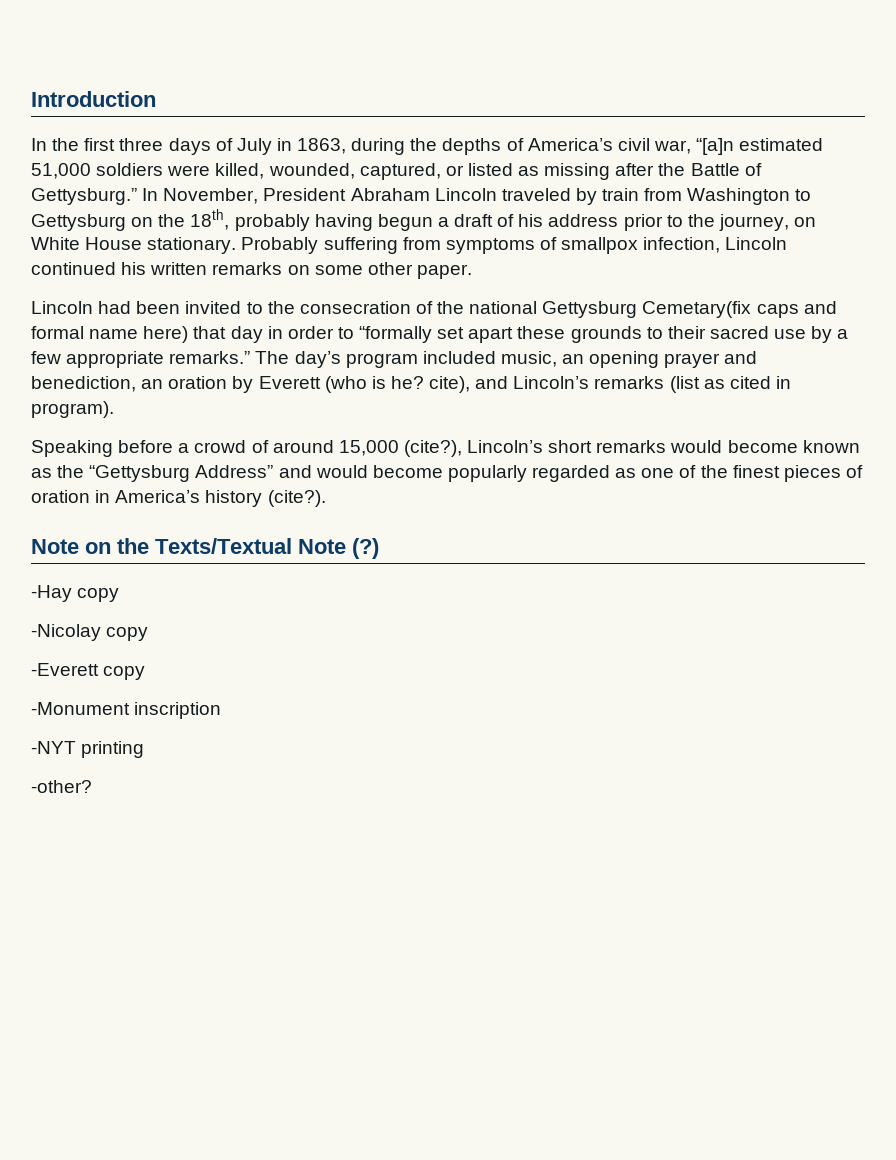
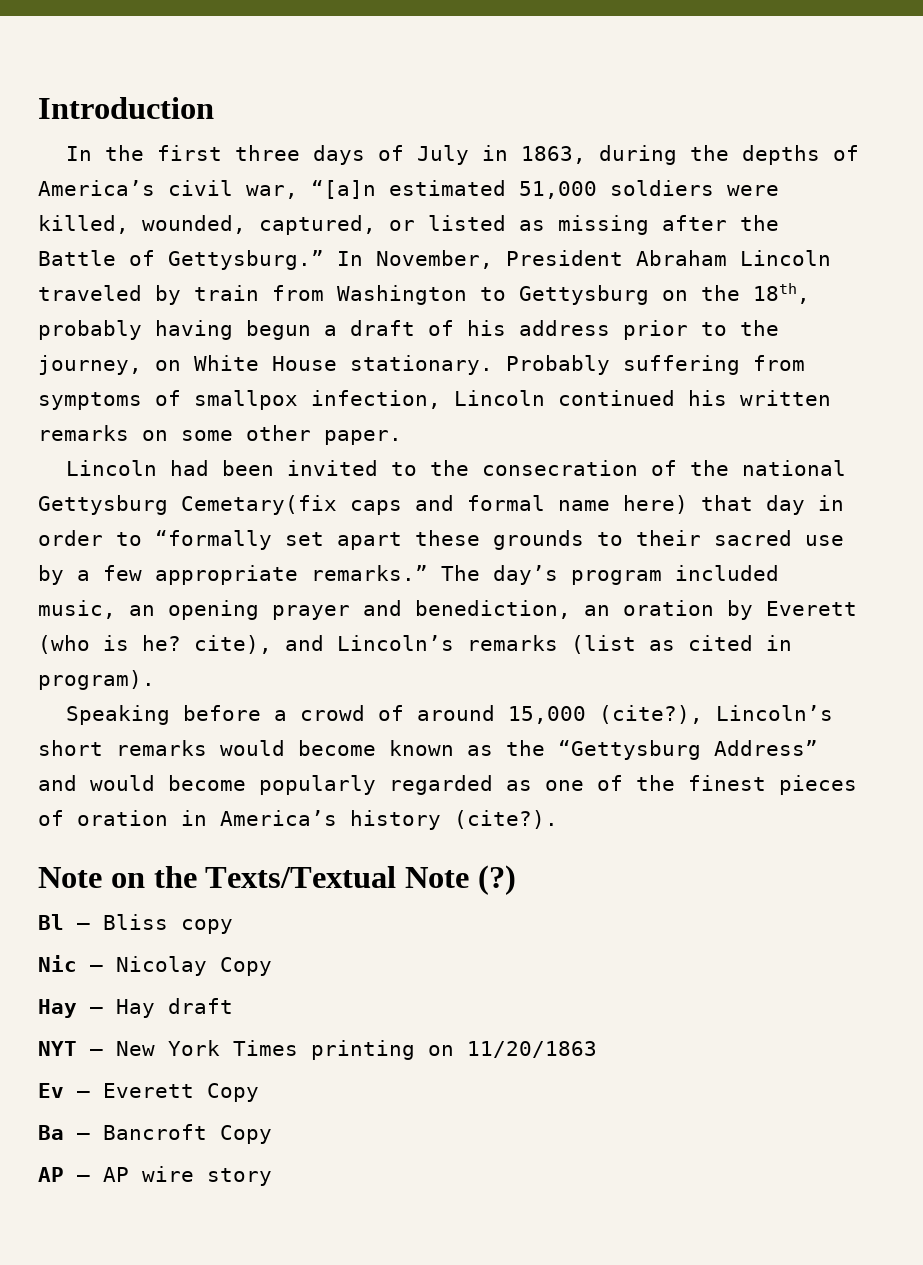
[31,585,120,602] [31,624,149,641] [31,663,146,680] [31,702,222,719] [31,741,145,758] [31,780,92,793] -Hay copy // -Nicolay copy // -Everett copy // -Monument inscription // -NYT printing // -other? -> [38,914,233,934] [38,955,272,976] [38,998,233,1018] [38,1040,597,1060] [38,1083,259,1102] [38,1124,272,1144] [38,1166,272,1186] Bl – Bliss copy // Nic – Nicolay Copy // Hay – Hay draft // NYT – New York Times printing on 11/20/1863 // Ev – Everett Copy // Ba – Bancroft Copy // AP – AP wire story

